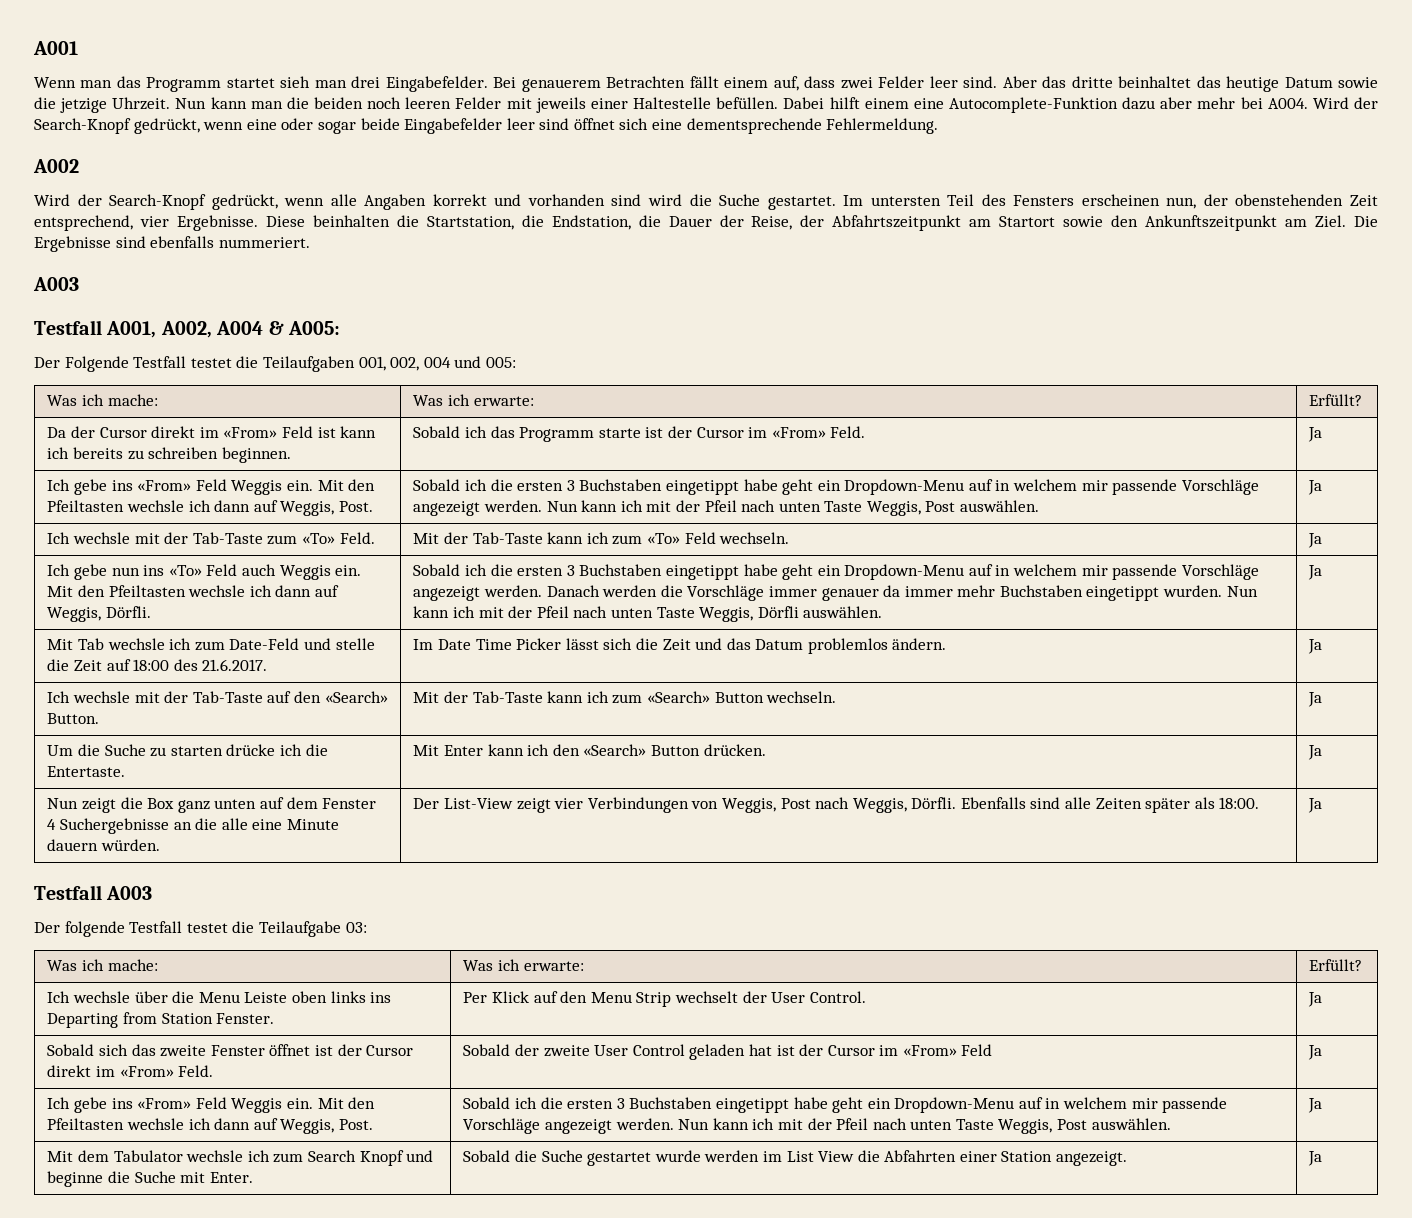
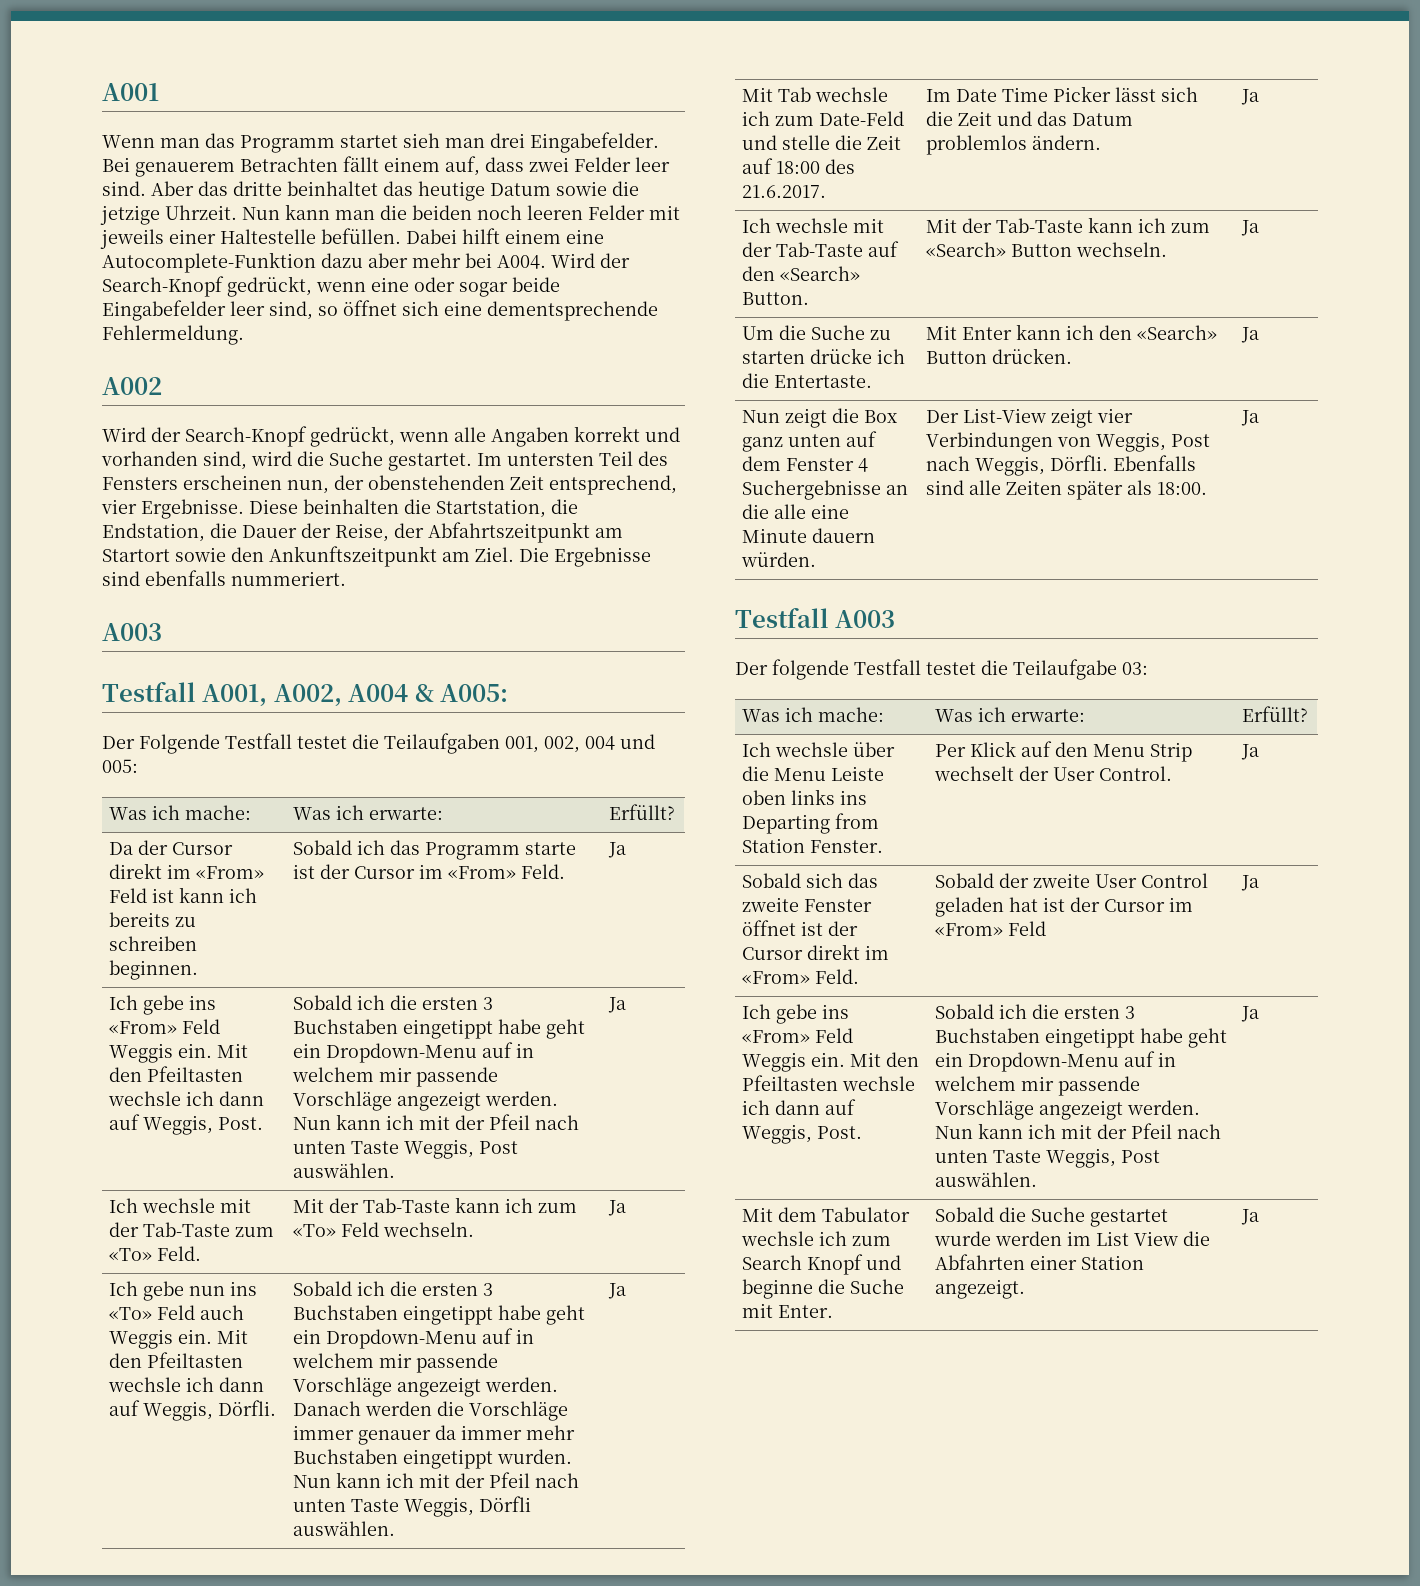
[539,118,570,130] sind -> [269,301,338,320] sind, so
[611,194,642,206] sind -> [203,451,247,470] sind,

